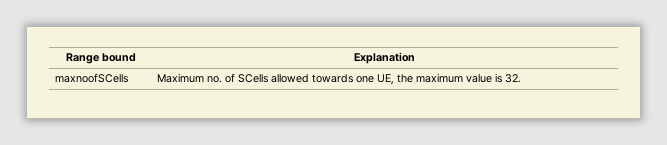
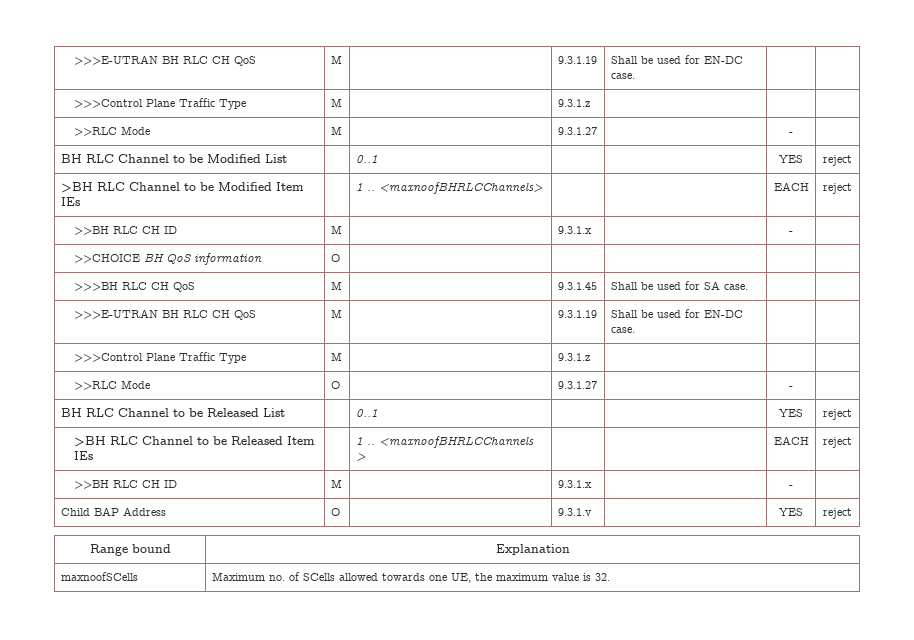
(65, 58) none -> [73,55,256,66] [330,55,342,64] [557,56,597,64] [610,55,743,64] [610,73,635,79] [73,98,246,110] [330,98,342,107] [557,99,590,107] [73,126,150,136] [330,126,342,135] [557,127,597,135] [789,132,793,135] [60,154,287,163] [355,155,378,163] [779,155,803,163] [823,155,852,166] [60,182,304,193] [60,197,80,206] [355,182,543,194] [773,182,809,191] [823,183,852,194] [73,226,177,235] [330,225,342,234] [557,226,592,234] [789,231,793,234] [73,253,262,265] [330,254,340,262] [73,282,195,292] [330,281,342,290] [557,282,597,290] [610,281,748,290] [73,309,256,320] [330,309,342,318] [557,310,597,318] [610,309,743,318] [610,327,635,333] [73,352,246,364] [330,352,342,361] [557,353,590,361] [73,380,150,390] [330,381,340,389] [557,381,597,389] [789,386,793,389] [60,408,285,417] [355,409,378,417] [779,409,803,417] [823,409,852,420] [73,436,315,447] [73,451,93,460] [355,436,534,448] [355,453,366,461] [773,436,809,445] [823,437,852,448] [73,480,177,489] [330,479,342,488] [557,480,592,488] [789,485,793,488] [60,507,166,516] [330,508,340,516] [557,508,592,516] [779,508,803,516] [823,508,852,519] >>>E-UTRAN BH RLC CH QoS | M | | 9.3.1.19 | Shall be used for EN-DC case. | | // >>>Control Plane Traffic Type | M | | 9.3.1.z | | | // >>RLC Mode | M | | 9.3.1.27 | | - | // BH RLC Channel to be Modified List | | 0..1 | | | YES | reject // >BH RLC Channel to be Modified Item IEs | | 1 .. <maxnoofBHRLCChannels> | | | EACH | reject // >>BH RLC CH ID | M | | 9.3.1.x | | - | // >>CHOICE BH QoS information | O | | | | | // >>>BH RLC CH QoS | M | | 9.3.1.45 | Shall be used for SA case. | | // >>>E-UTRAN BH RLC CH QoS | M | | 9.3.1.19 | Shall be used for EN-DC case. | | // >>>Control Plane Traffic Type | M | | 9.3.1.z | | | // >>RLC Mode | O | | 9.3.1.27 | | - | // BH RLC Channel to be Released List | | 0..1 | | | YES | reject // >BH RLC Channel to be Released Item IEs | | 1 .. <maxnoofBHRLCChannels > | | | EACH | reject // >>BH RLC CH ID | M | | 9.3.1.x | | - | // Child BAP Address | O | | 9.3.1.v | | YES | reject //

